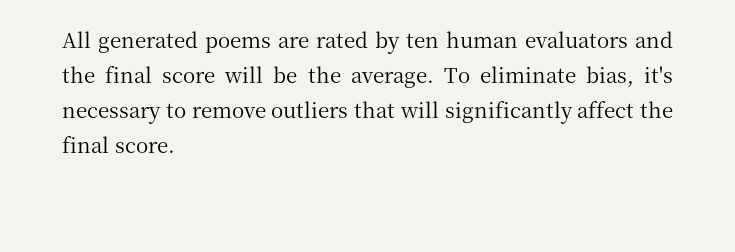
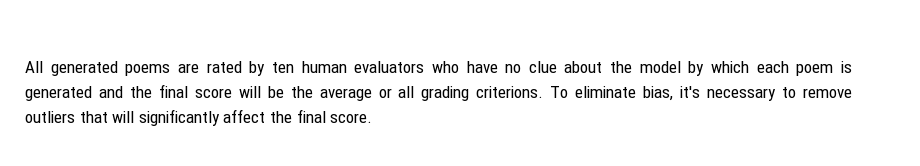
(628, 39) none -> [431,61,852,76] [25,86,92,101] who have no clue about the model by which each poem is generated
[350,71,434,88] average. -> [319,86,544,101] average or all grading criterions.

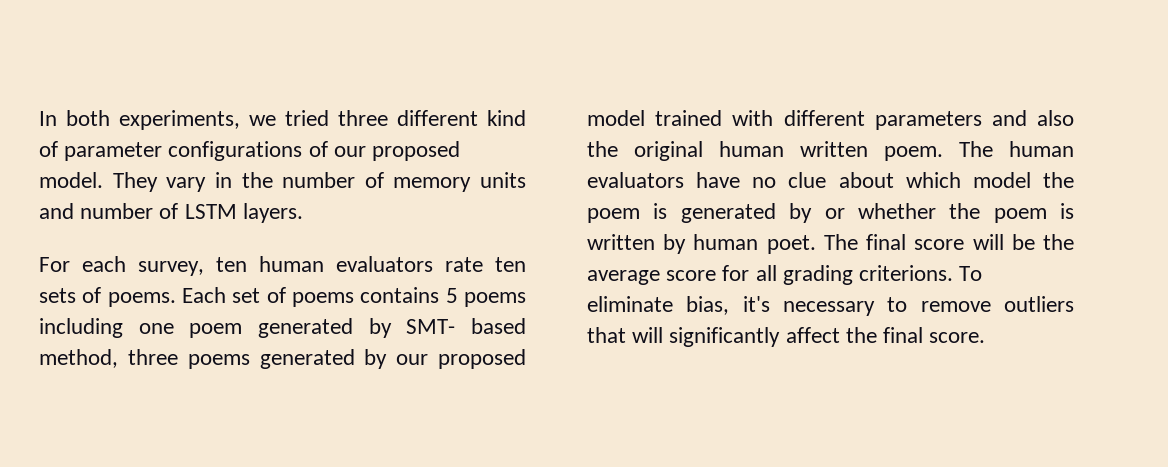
[25,61,852,76] [25,86,152,101] All generated poems are rated by ten human evaluators who have no clue about the model by which each poem is generated and the -> [39,110,526,130] [39,141,461,161] [39,172,526,192] [39,203,303,223] [39,256,526,276] [39,287,526,307] [39,318,526,338] [39,349,526,369] [587,110,1074,130] [587,141,1074,161] [587,172,1074,188] [587,203,1074,223] [587,234,858,254] In both experiments, we tried three different kind of parameter configurations of our proposed model. They vary in the number of memory units and number of LSTM layers. // For each survey, ten human evaluators rate ten sets of poems. Each set of poems contains 5 poems including one poem generated by SMT- based method, three poems generated by our proposed model trained with different parameters and also the original human written poem. The human evaluators have no clue about which model the poem is generated by or whether the poem is written by human poet. The
[378,88,392,98] or -> [666,265,750,281] score for

